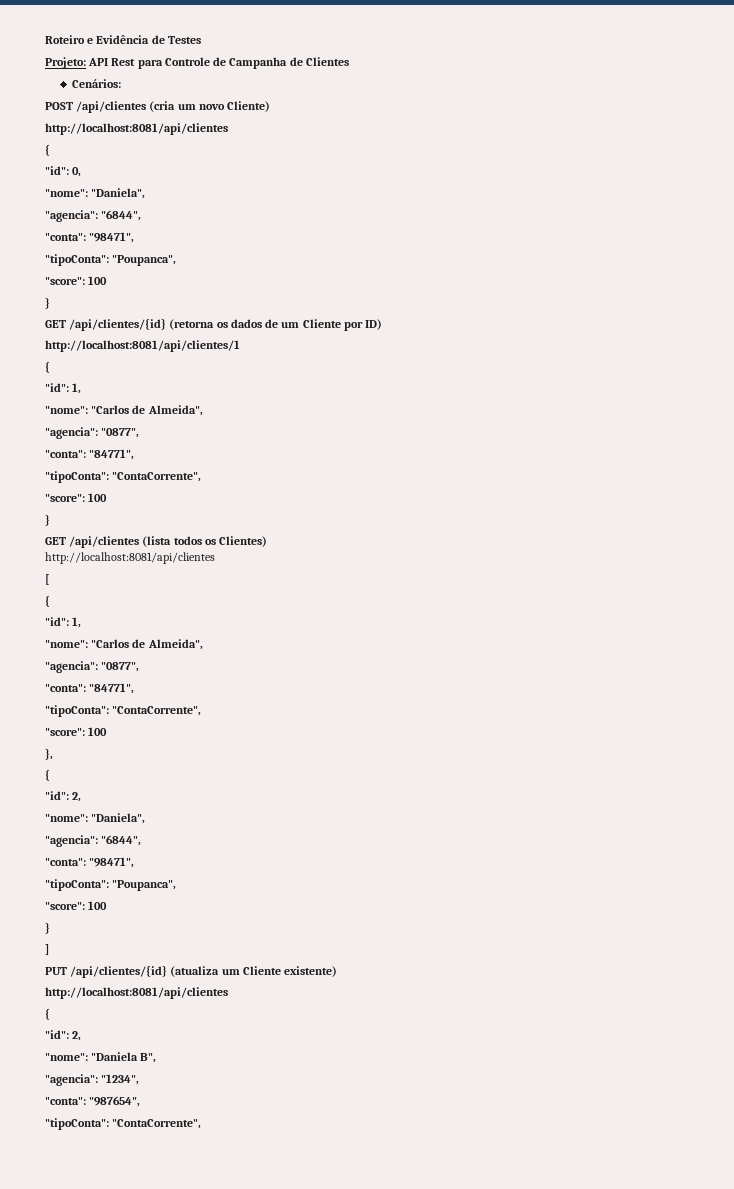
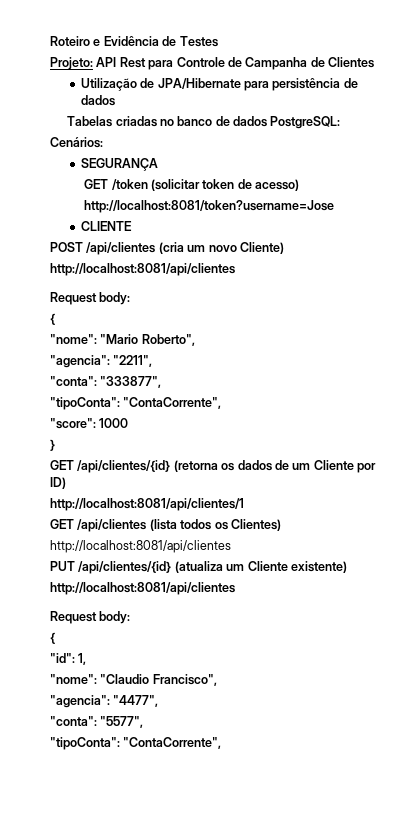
[72,79,122,88] Cenários: -> [80,78,358,91] [80,95,115,106] [67,116,341,129] [50,137,103,148] [80,158,158,171] [84,179,300,191] [84,200,335,213] [80,221,132,231] Utilização de JPA/Hibernate para persistência de dados // Tabelas criadas no banco de dados PostgreSQL: // Cenários: // SEGURANÇA // GET /token (solicitar token de acesso) // http://localhost:8081/token?username=Jose // CLIENTE
[45,144,50,156] [45,166,82,177] [45,188,146,199] [45,210,142,222] [45,232,135,243] [45,254,177,266] [45,276,108,285] // { // "id": 0, // "nome": "Daniela", // "agencia": "6844", // "conta": "98471", // "tipoConta": "Poupanca", // "score": 100 -> [50,292,131,305] [50,313,55,325] [50,334,195,346] [50,355,153,368] [50,376,162,388] [50,397,222,410] [50,418,129,429] // Request body: // { // "nome": "Mario Roberto", // "agencia": "2211", // "conta": "333877", // "tipoConta": "ContaCorrente", // "score": 1000
[45,361,50,373] [45,383,82,394] [45,405,203,416] [45,427,140,439] [45,449,135,460] [45,471,202,483] [45,493,108,502] [45,514,50,526] // { // "id": 1, // "nome": "Carlos de Almeida", // "agencia": "0877", // "conta": "84771", // "tipoConta": "ContaCorrente", // "score": 100 // } -> (244, 504) none
[45,574,49,585] [45,595,50,607] [45,617,82,628] [45,639,203,650] [45,661,140,673] [45,683,135,694] [45,705,202,717] [45,727,108,736] [45,748,53,760] [45,769,50,781] [45,791,82,802] [45,813,146,824] [45,835,142,847] [45,857,135,868] [45,879,177,891] [45,901,108,910] [45,922,50,934] [45,944,49,955] // [ // { // "id": 1, // "nome": "Carlos de Almeida", // "agencia": "0877", // "conta": "84771", // "tipoConta": "ContaCorrente", // "score": 100 // }, // { // "id": 2, // "nome": "Daniela", // "agencia": "6844", // "conta": "98471", // "tipoConta": "Poupanca", // "score": 100 // } // ] -> (231, 546) none
[45,1008,50,1020] [45,1030,82,1041] [45,1052,157,1063] [45,1074,140,1086] [45,1096,141,1107] // { // "id": 2, // "nome": "Daniela B", // "agencia": "1234", // "conta": "987654", -> [50,611,131,624] [50,632,55,644] [50,653,87,665] [50,674,217,686] [50,695,159,708] [50,716,144,728] // Request body: // { // "id": 1, // "nome": "Claudio Francisco", // "agencia": "4477", // "conta": "5577",

